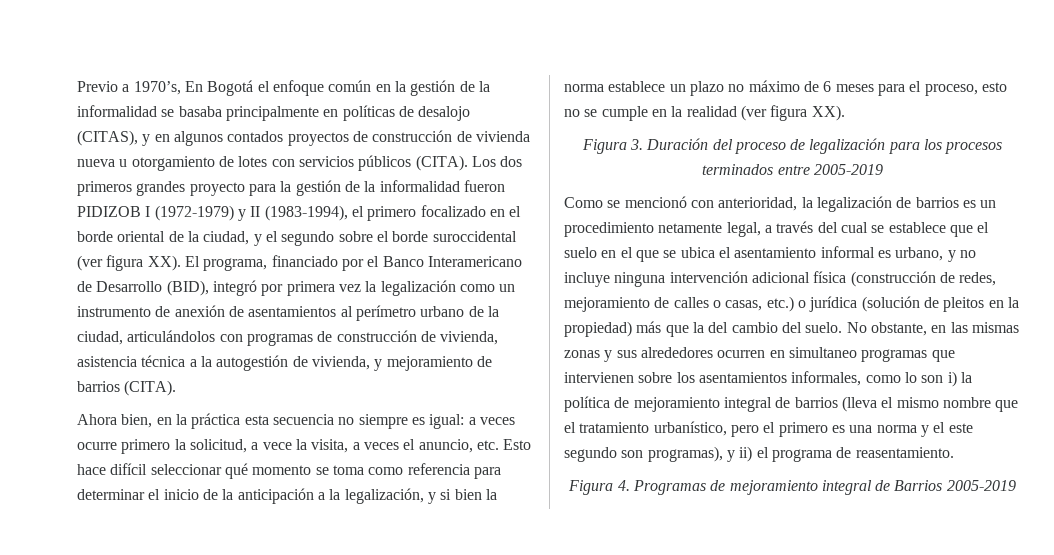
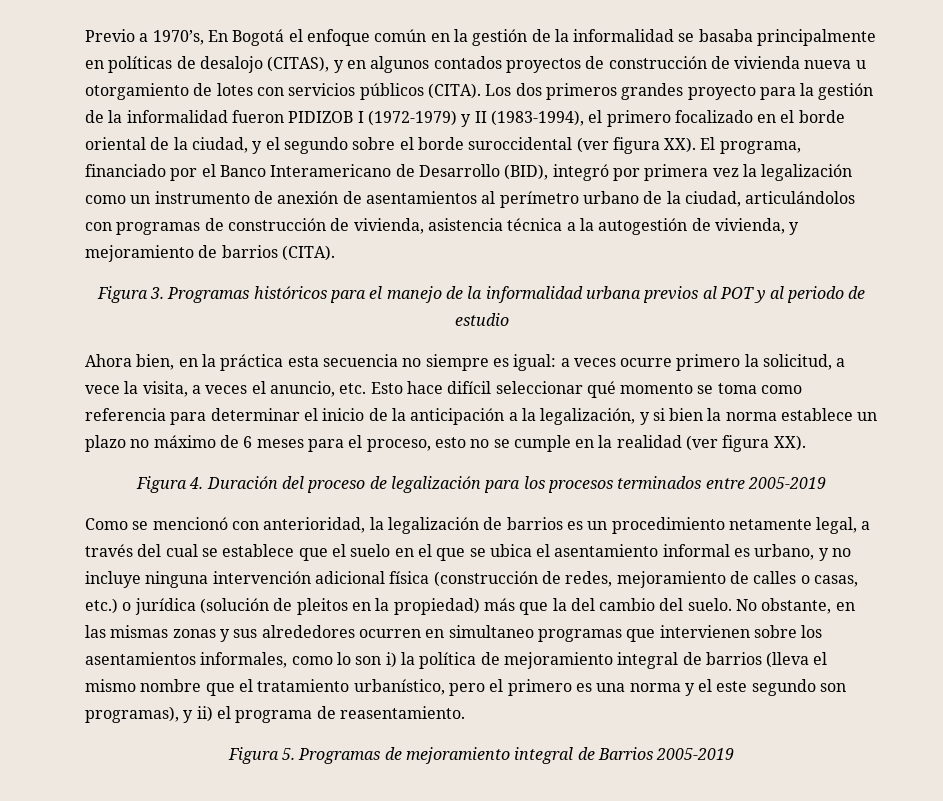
(177, 388) none -> [96,286,866,303] [454,313,509,326] // Figura 3. Programas históricos para el manejo de la informalidad urbana previos al POT y al periodo de estudio
[629,139,643,150] 3. -> [189,477,204,489] 4.
[617,480,630,491] 4. -> [282,748,296,760] 5.

